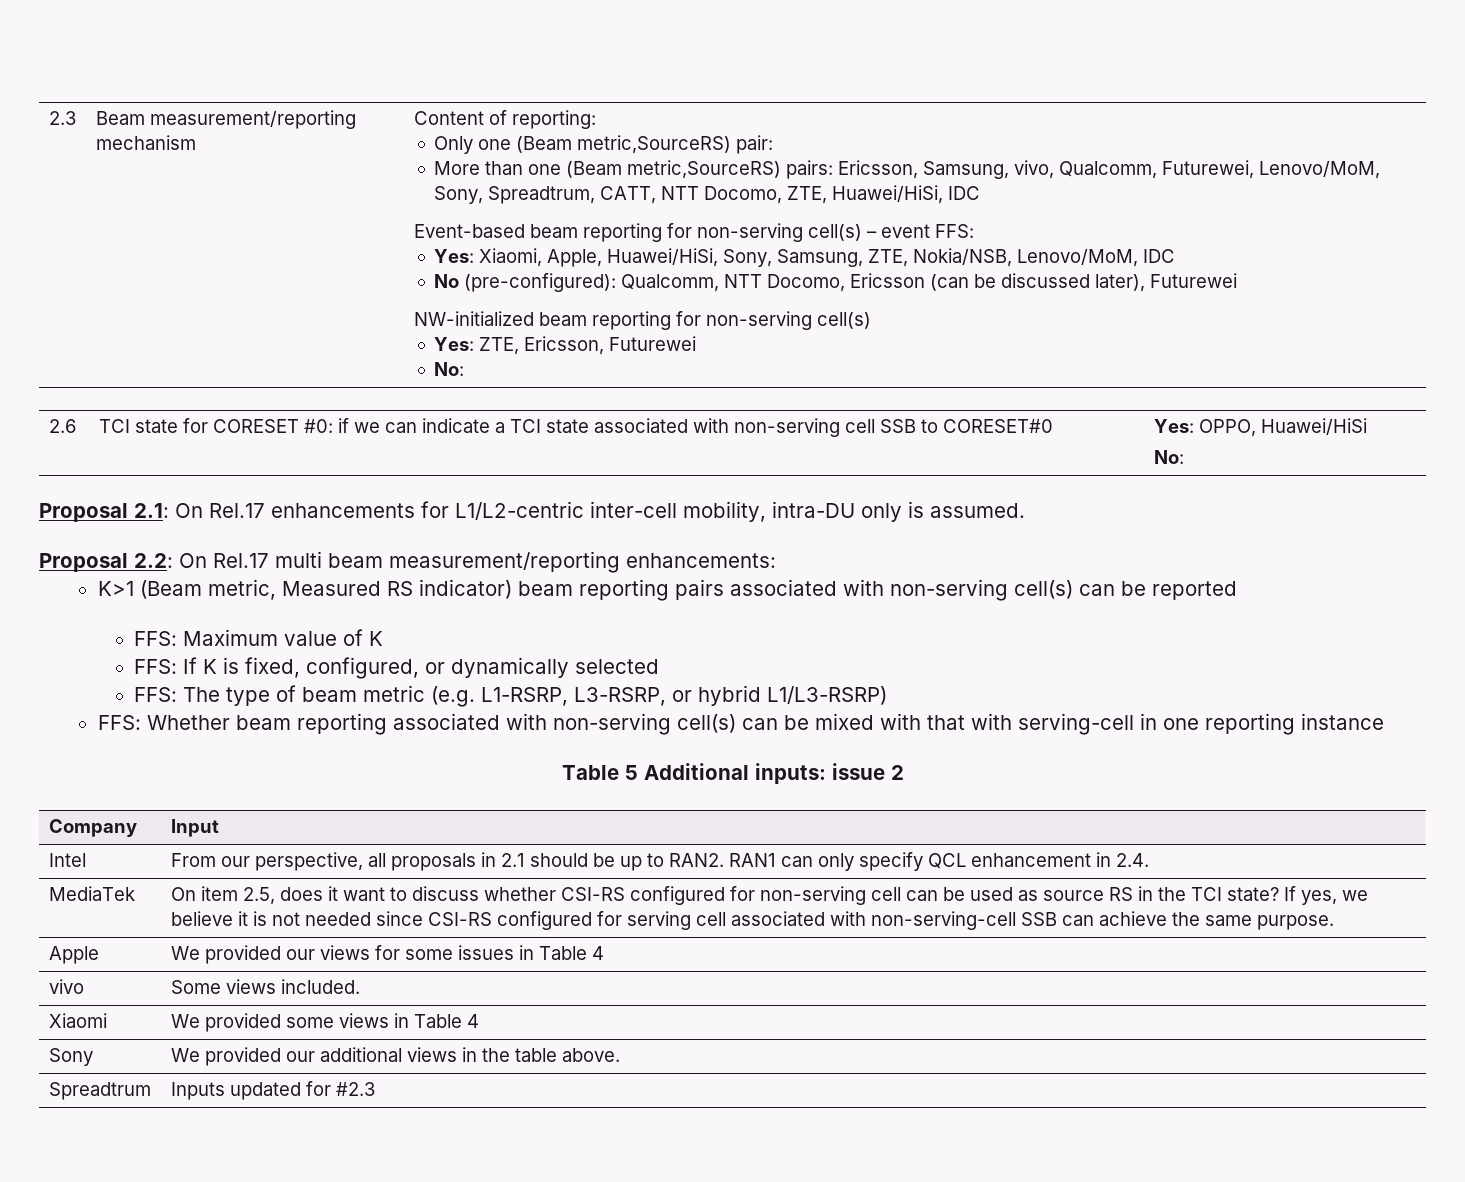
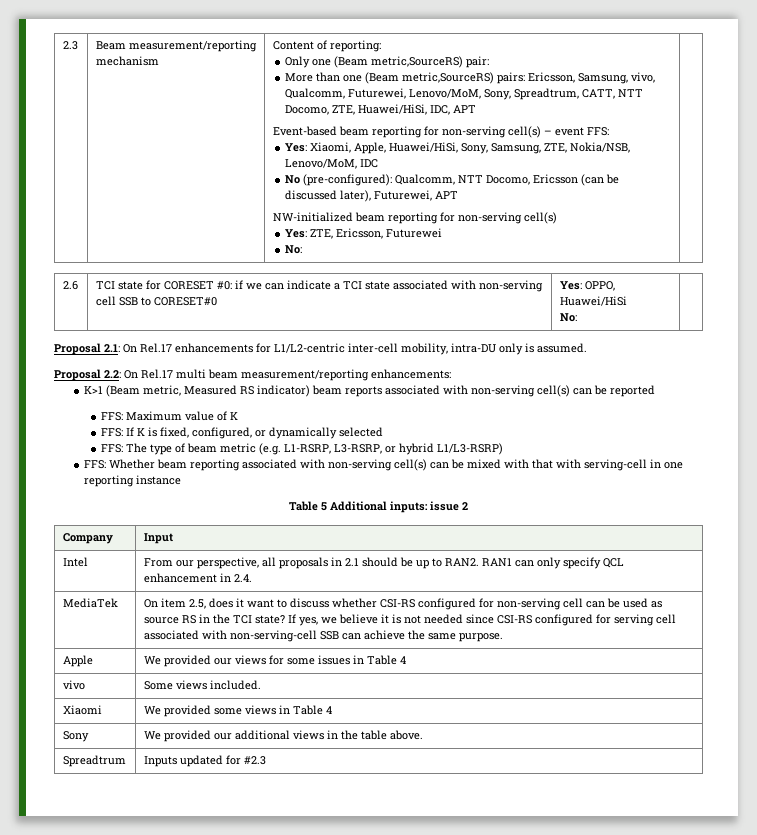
[948,186,981,200] IDC -> [429,105,476,115] IDC, APT
[1150,273,1238,288] Futurewei -> [373,190,458,201] Futurewei, APT
[578,579,724,601] reporting pairs -> [344,386,382,397] reports

